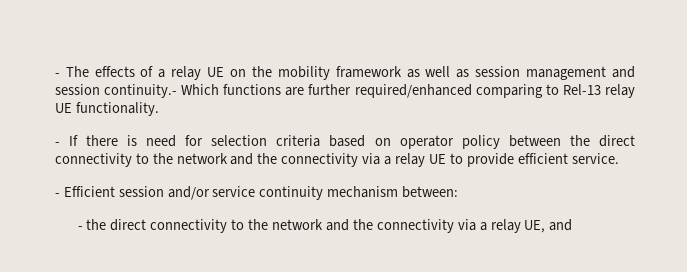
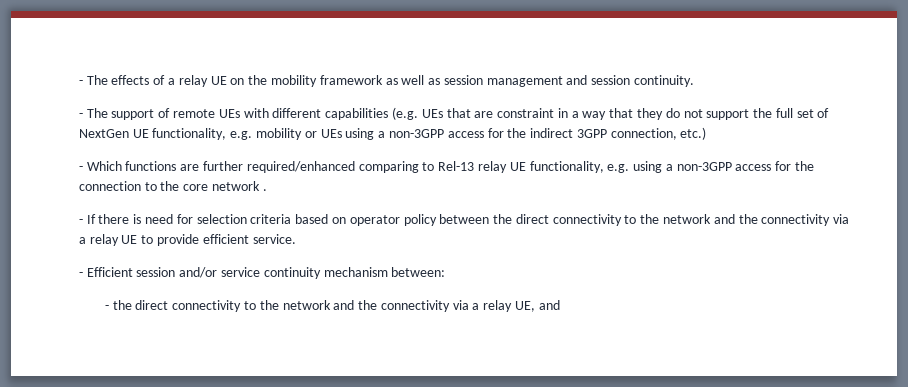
[103,84,177,98] continuity.- -> [633,75,694,87] [78,107,830,120] [78,127,707,140] [78,166,83,171] continuity. // - The support of remote UEs with different capabilities (e.g. UEs that are constraint in a way that they do not support the full set of NextGen UE functionality, e.g. mobility or UEs using a non-3GPP access for the indirect 3GPP connection, etc.) // -
[75,102,159,116] functionality. -> [529,161,814,173] [78,181,267,191] functionality, e.g. using a non-3GPP access for the connection to the core network .

